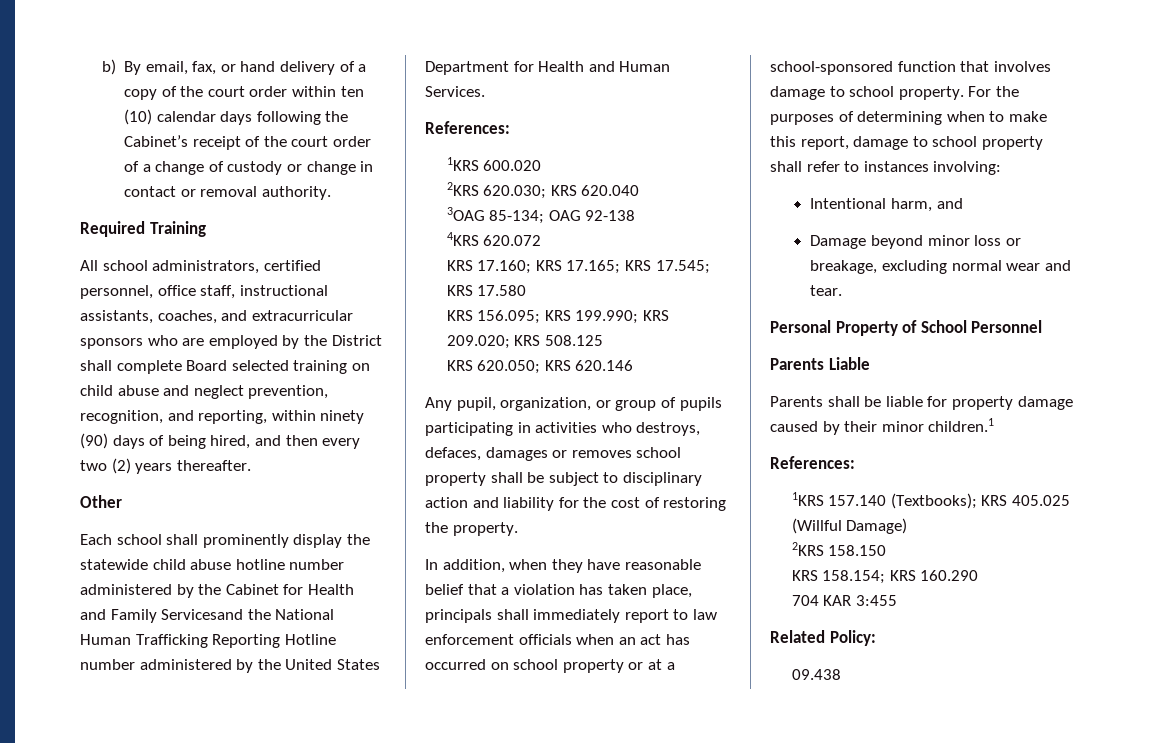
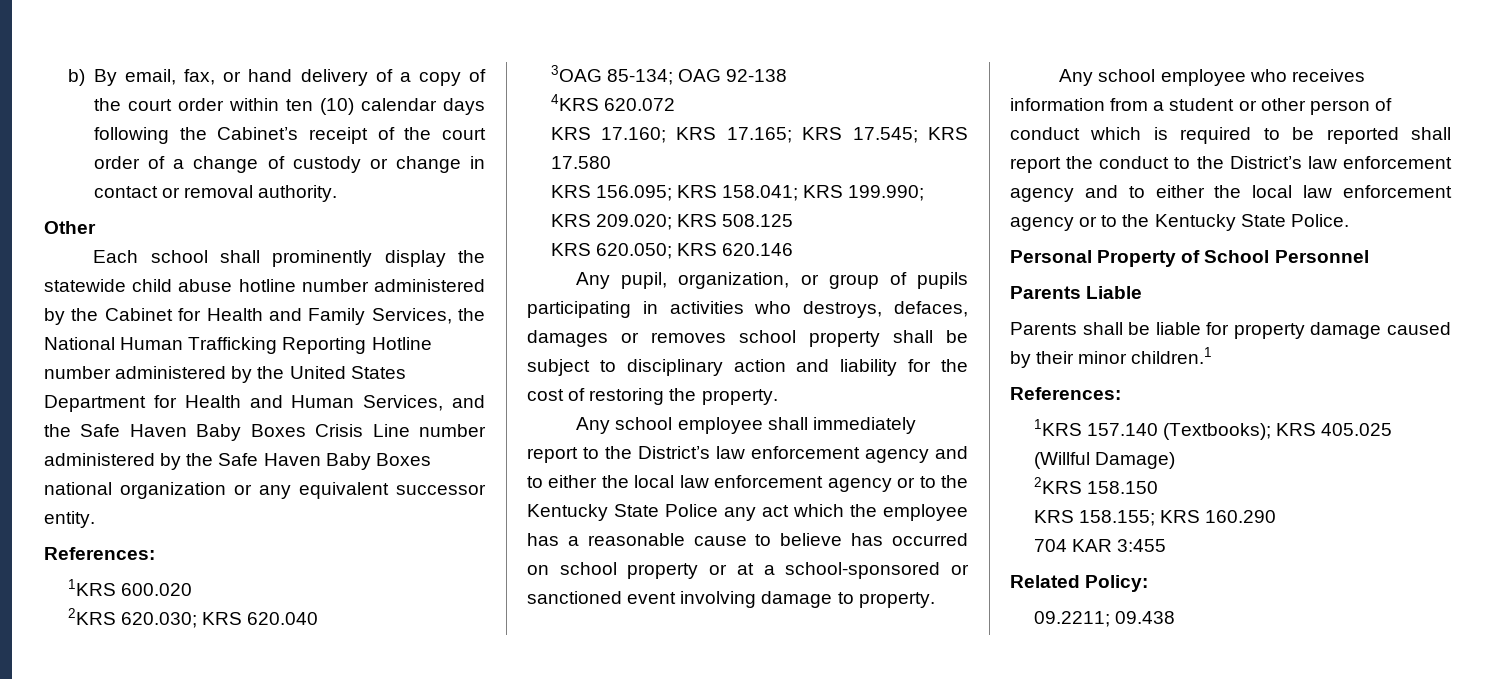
[80,221,206,237] [80,260,321,274] [80,285,328,299] [80,310,353,324] [80,335,382,349] [80,360,370,374] [80,385,329,399] [80,410,365,424] [80,433,361,449] [80,458,251,474] // Required Training // All school administrators, certified personnel, office staff, instructional assistants, coaches, and extracurricular sponsors who are employed by the District shall complete Board selected training on child abuse and neglect prevention, recognition, and reporting, within ninety (90) days of being hired, and then every two (2) years thereafter. -> (338, 193) none
[161,609,244,620] Servicesand -> [371,308,452,324] Services,
[425,86,485,97] Services. -> [363,395,485,411] [44,424,486,441] [44,453,431,470] [44,482,486,499] [44,511,95,528] Services, and the Safe Haven Baby Boxes Crisis Line number administered by the Safe Haven Baby Boxes national organization or any equivalent successor entity.
(571, 315) none -> [721,185,844,201] 158.041; KRS
[425,559,701,573] [425,584,692,598] [425,609,717,623] [425,634,662,645] In addition, when they have reasonable belief that a violation has taken place, principals shall immediately report to law enforcement officials when an act -> [576,417,916,434] [527,446,968,463] [527,475,968,492] [527,504,968,521] [527,533,843,546] Any school employee shall immediately report to the District’s law enforcement agency and to either the local law enforcement agency or to the Kentucky State Police any act which the employee has a reasonable cause to believe
[897,61,1051,72] [770,86,1019,100] [770,111,1047,125] [770,136,1043,150] [770,161,1002,175] [810,198,963,212] [810,235,1021,249] [810,260,1071,274] [810,285,843,296] function that involves damage to school property. For the purposes of determining when to make this report, damage to school property shall refer to instances involving: // Intentional harm, and // Damage beyond minor loss or breakage, excluding normal wear and tear. -> [951,564,969,575] [527,591,935,608] [1059,69,1365,86] [1010,98,1392,115] [1010,127,1451,144] [1010,156,1452,173] [1010,185,1452,202] [1010,214,1349,231] or sanctioned event involving damage to property. // Any school employee who receives information from a student or other person of conduct which is required to be reported shall report the conduct to the District’s law enforcement agency and to either the local law enforcement agency or to the Kentucky State Police.
[822,570,886,584] 158.154; -> [1078,510,1155,526] 158.155;
(876, 638) none -> [1033,611,1110,627] 09.2211;

